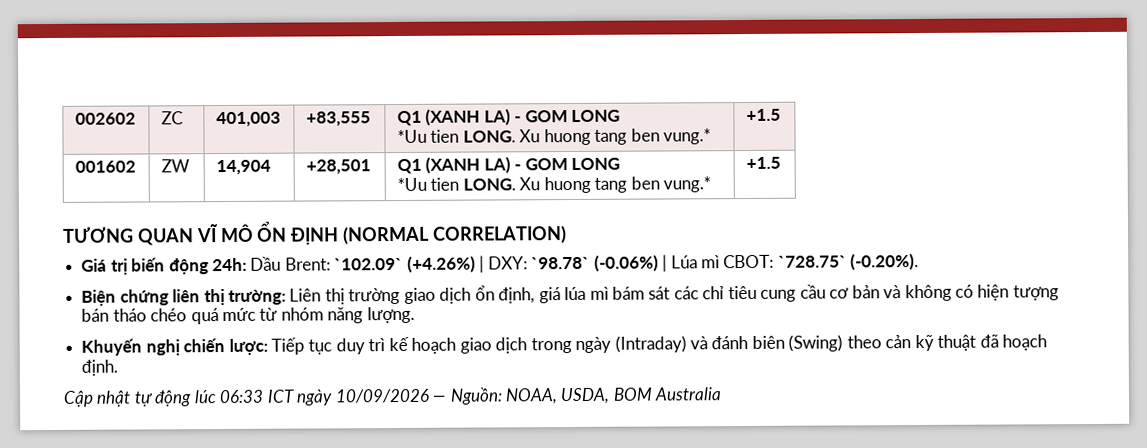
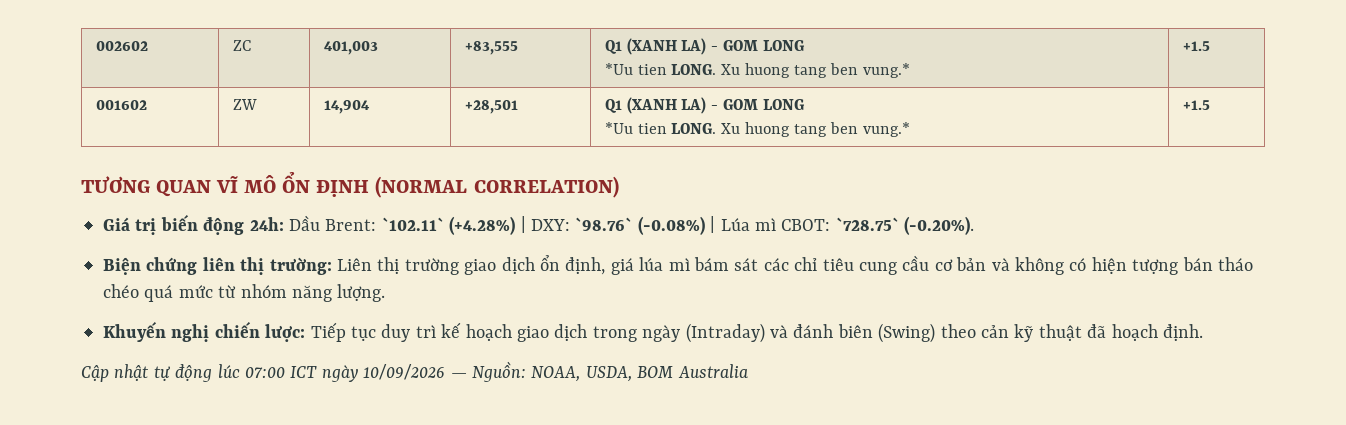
[334,254,659,273] `102.09` (+4.26%) | DXY: `98.78` (-0.06%) -> [381,216,705,235] `102.11` (+4.28%) | DXY: `98.76` (-0.08%)
[219,389,265,404] 06:33 -> [245,367,285,378] 07:00

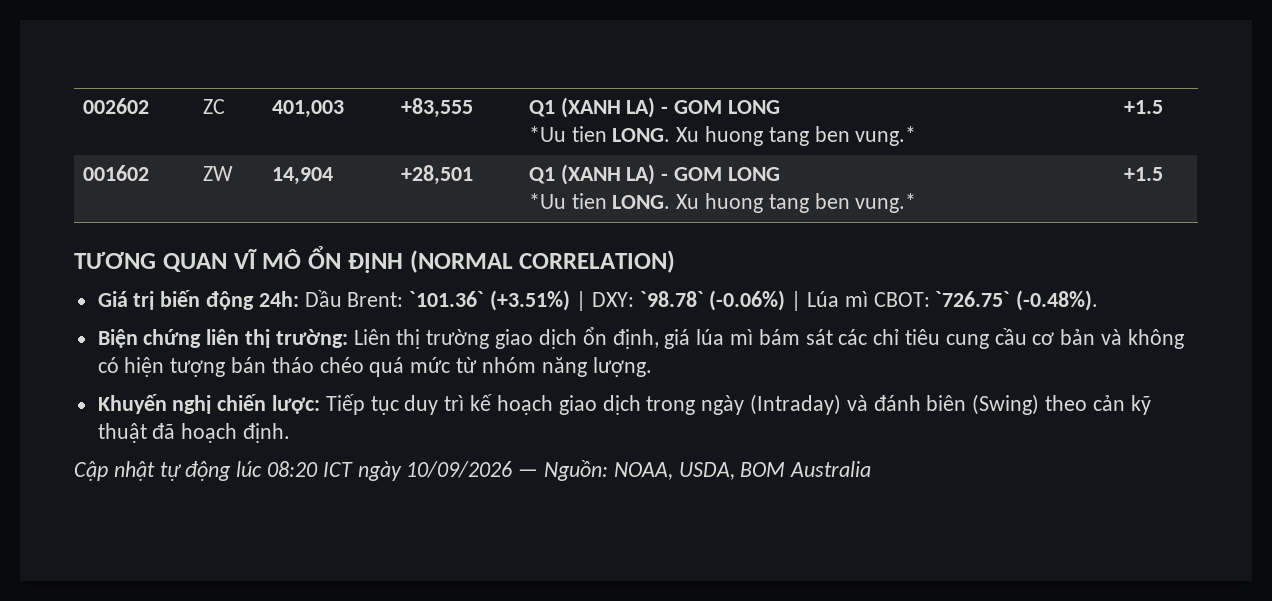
[381,216,705,235] `102.11` (+4.28%) | DXY: `98.76` (-0.08%) -> [409,290,786,311] `101.36` (+3.51%) | DXY: `98.78` (-0.06%)
[835,216,975,235] `728.75` (-0.20%). -> [935,290,1099,311] `726.75` (-0.48%).
[245,367,285,378] 07:00 -> [267,461,319,477] 08:20

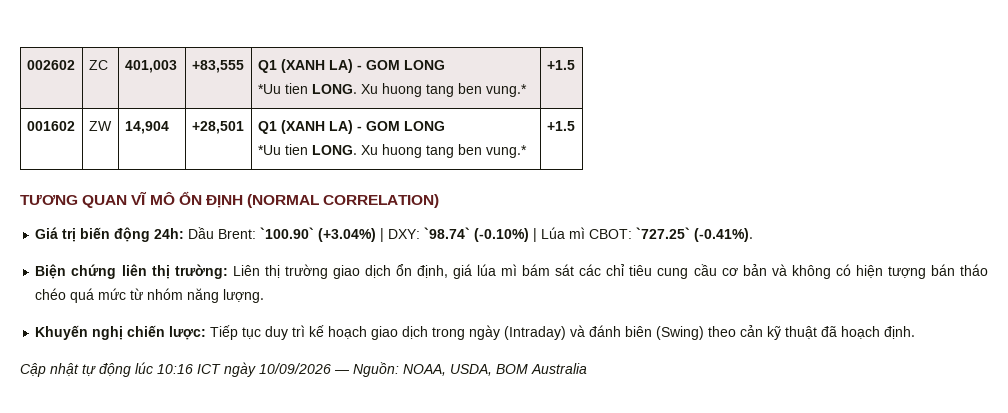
[409,290,786,311] `101.36` (+3.51%) | DXY: `98.78` (-0.06%) -> [260,227,530,242] `100.90` (+3.04%) | DXY: `98.74` (-0.10%)
[935,290,1099,311] `726.75` (-0.48%). -> [636,227,754,242] `727.25` (-0.41%).
[267,461,319,477] 08:20 -> [157,364,193,374] 10:16

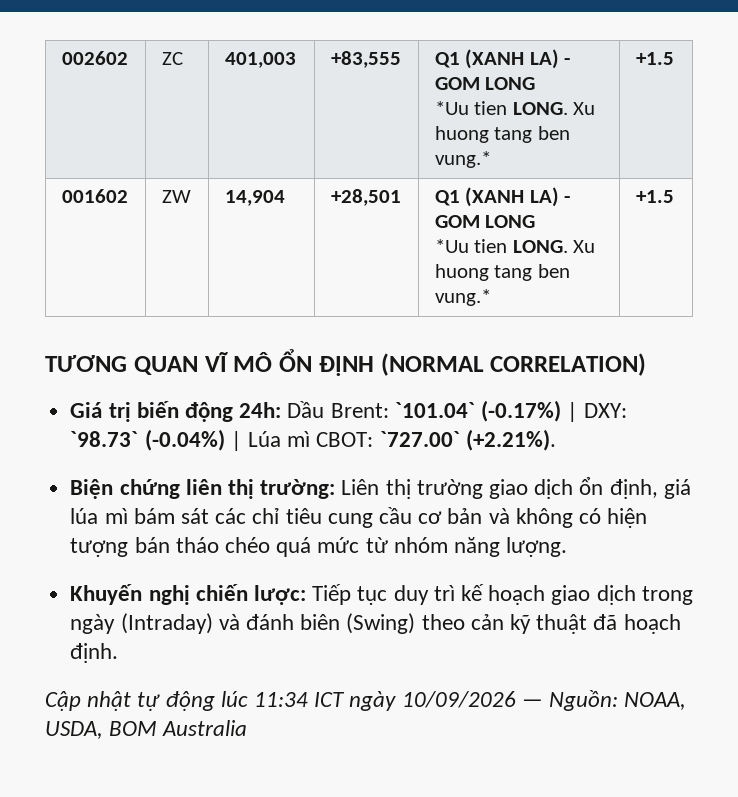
[260,227,530,242] `100.90` (+3.04%) | DXY: `98.74` (-0.10%) -> [394,400,628,422] [70,429,225,451] `101.04` (-0.17%) | DXY: `98.73` (-0.04%)
[636,227,754,242] `727.25` (-0.41%). -> [379,429,556,451] `727.00` (+2.21%).
[157,364,193,374] 10:16 -> [254,692,309,707] 11:34

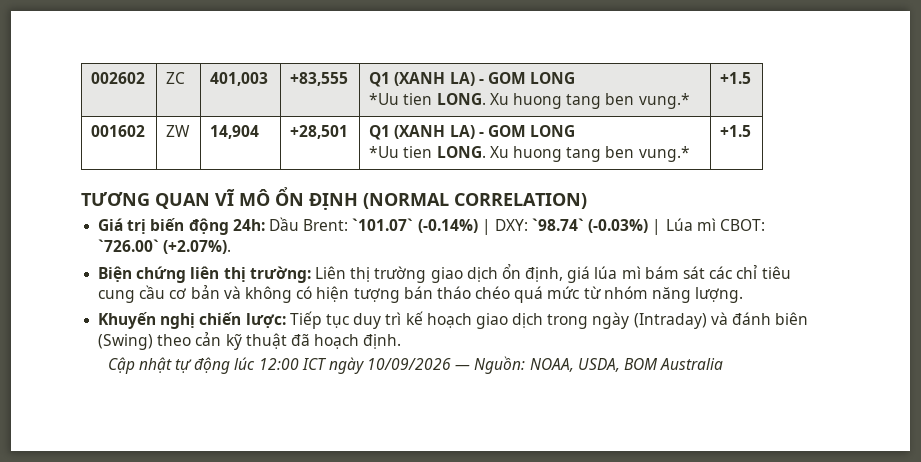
[394,400,628,422] [70,429,225,451] `101.04` (-0.17%) | DXY: `98.73` (-0.04%) -> [352,218,649,235] `101.07` (-0.14%) | DXY: `98.74` (-0.03%)
[379,429,556,451] `727.00` (+2.21%). -> [98,239,232,254] `726.00` (+2.07%).
[254,692,309,707] 11:34 -> [258,358,299,370] 12:00

